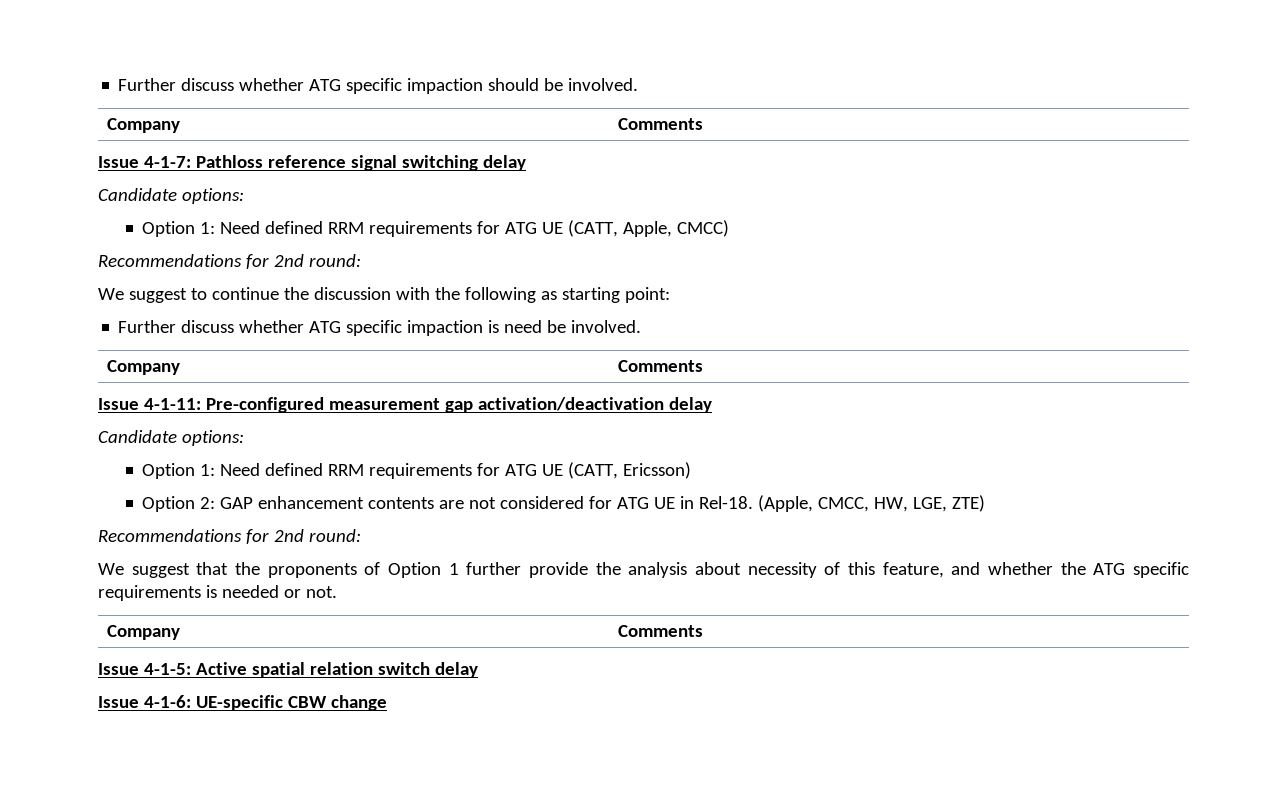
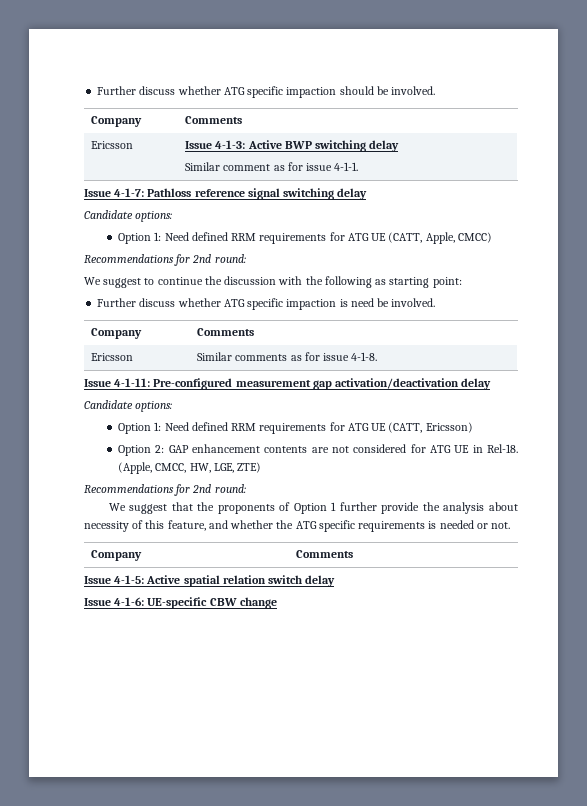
(704, 124) none -> [91,141,134,149] [185,140,400,152] [185,162,359,171] // Ericsson | Issue 4-1-3: Active BWP switching delay // Similar comment as for issue 4-1-1.
(704, 366) none -> [91,353,134,361] [197,352,378,361] // Ericsson | Similar comments as for issue 4-1-8.

